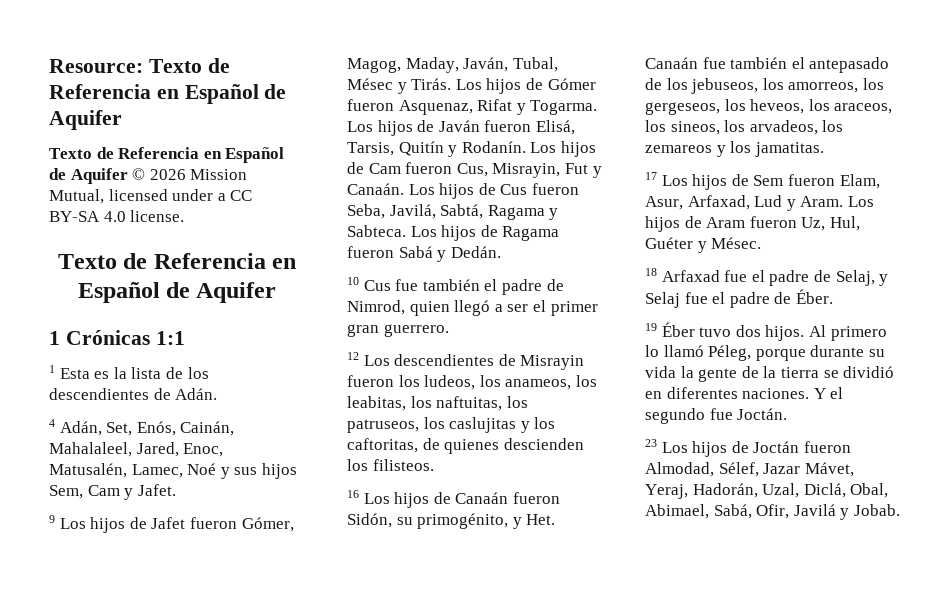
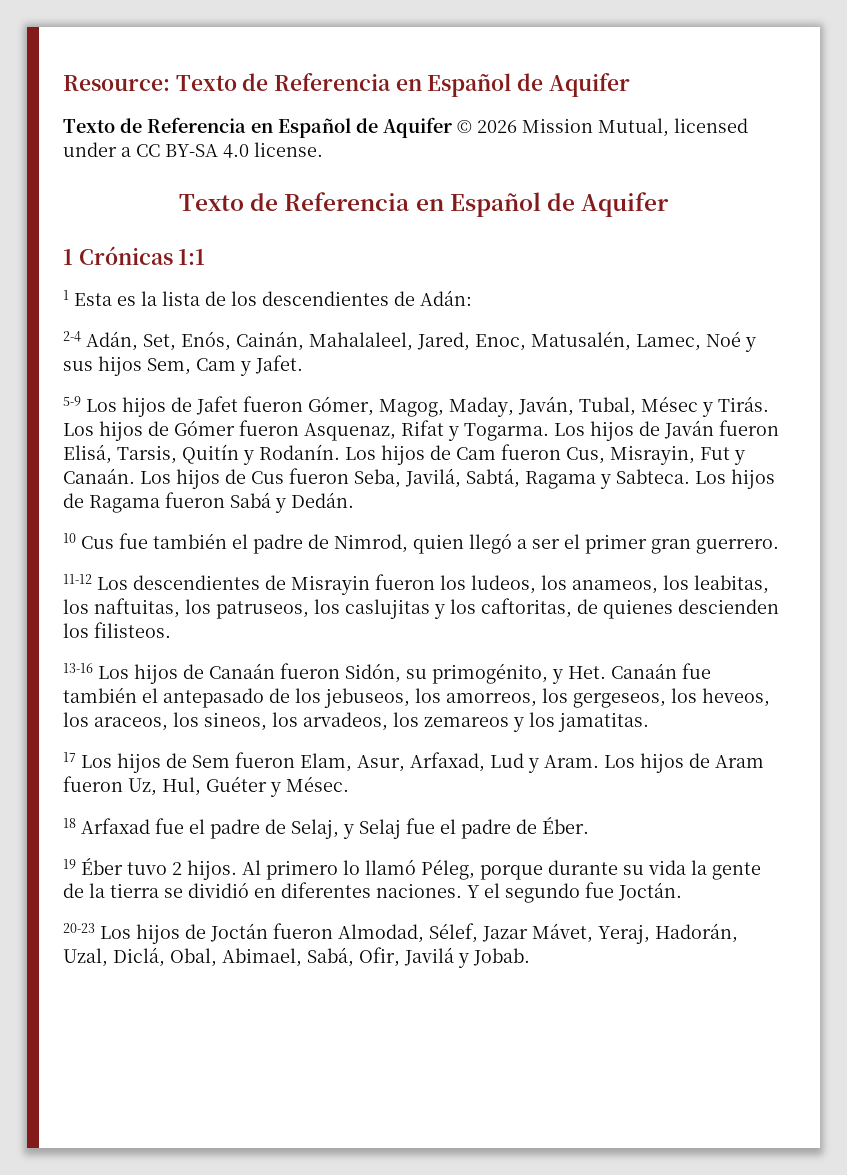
[175,388,218,400] [49,419,55,427] Adán. // 4 -> [420,290,472,306] [63,331,81,342] Adán: // 2-4
[49,515,55,523] 9 -> [63,396,81,406] 5-9
[347,352,359,360] 12 -> [63,574,92,584] 11-12
[347,490,359,498] 16 -> [63,663,93,673] 13-16
[735,325,761,337] dos -> [172,862,182,875] 2
[645,439,657,447] 23 -> [63,923,95,933] 20-23

